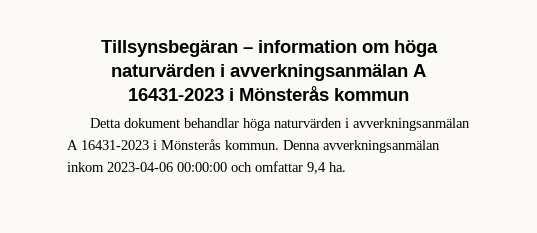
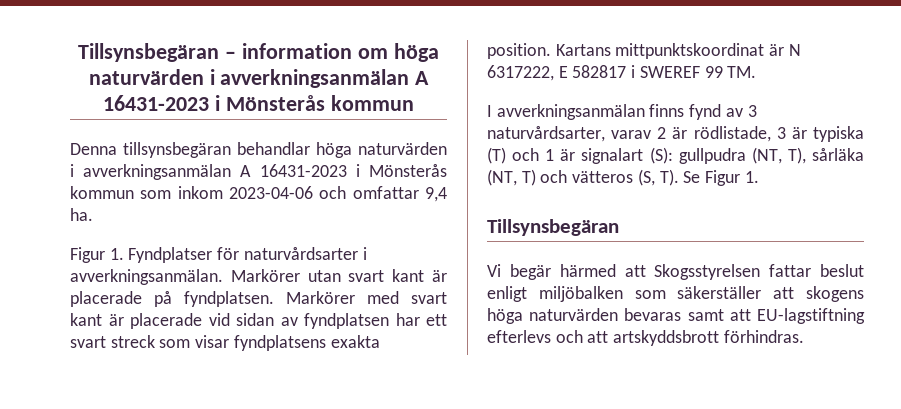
[90,118,181,128] Detta dokument -> [70,142,231,158] Denna tillsynsbegäran
[225,140,440,153] kommun. Denna avverkningsanmälan -> [70,186,172,199] kommun som
[177,162,227,172] 00:00:00 -> (313, 192) none
(346, 167) none -> [70,247,367,263] [70,269,448,285] [70,291,447,307] [70,313,447,329] [70,335,380,351] [487,43,801,59] [487,65,757,81] [487,104,757,120] [487,126,864,142] [487,147,864,164] [487,169,759,186] [487,219,619,236] [487,264,864,280] [487,286,864,302] [487,308,865,324] [487,330,804,346] // Figur 1. Fyndplatser för naturvårdsarter i avverkningsanmälan. Markörer utan svart kant är placerade på fyndplatsen. Markörer med svart kant är placerade vid sidan av fyndplatsen har ett svart streck som visar fyndplatsens exakta position. Kartans mittpunktskoordinat är N 6317222, E 582817 i SWEREF 99 TM. // I avverkningsanmälan finns fynd av 3 naturvårdsarter, varav 2 är rödlistade, 3 är typiska (T) och 1 är signalart (S): gullpudra (NT, T), sårläka (NT, T) och vätteros (S, T). Se Figur 1. // Tillsynsbegäran // Vi begär härmed att Skogsstyrelsen fattar beslut enligt miljöbalken som säkerställer att skogens höga naturvärden bevaras samt att EU-lagstiftning efterlevs och att artskyddsbrott förhindras.

